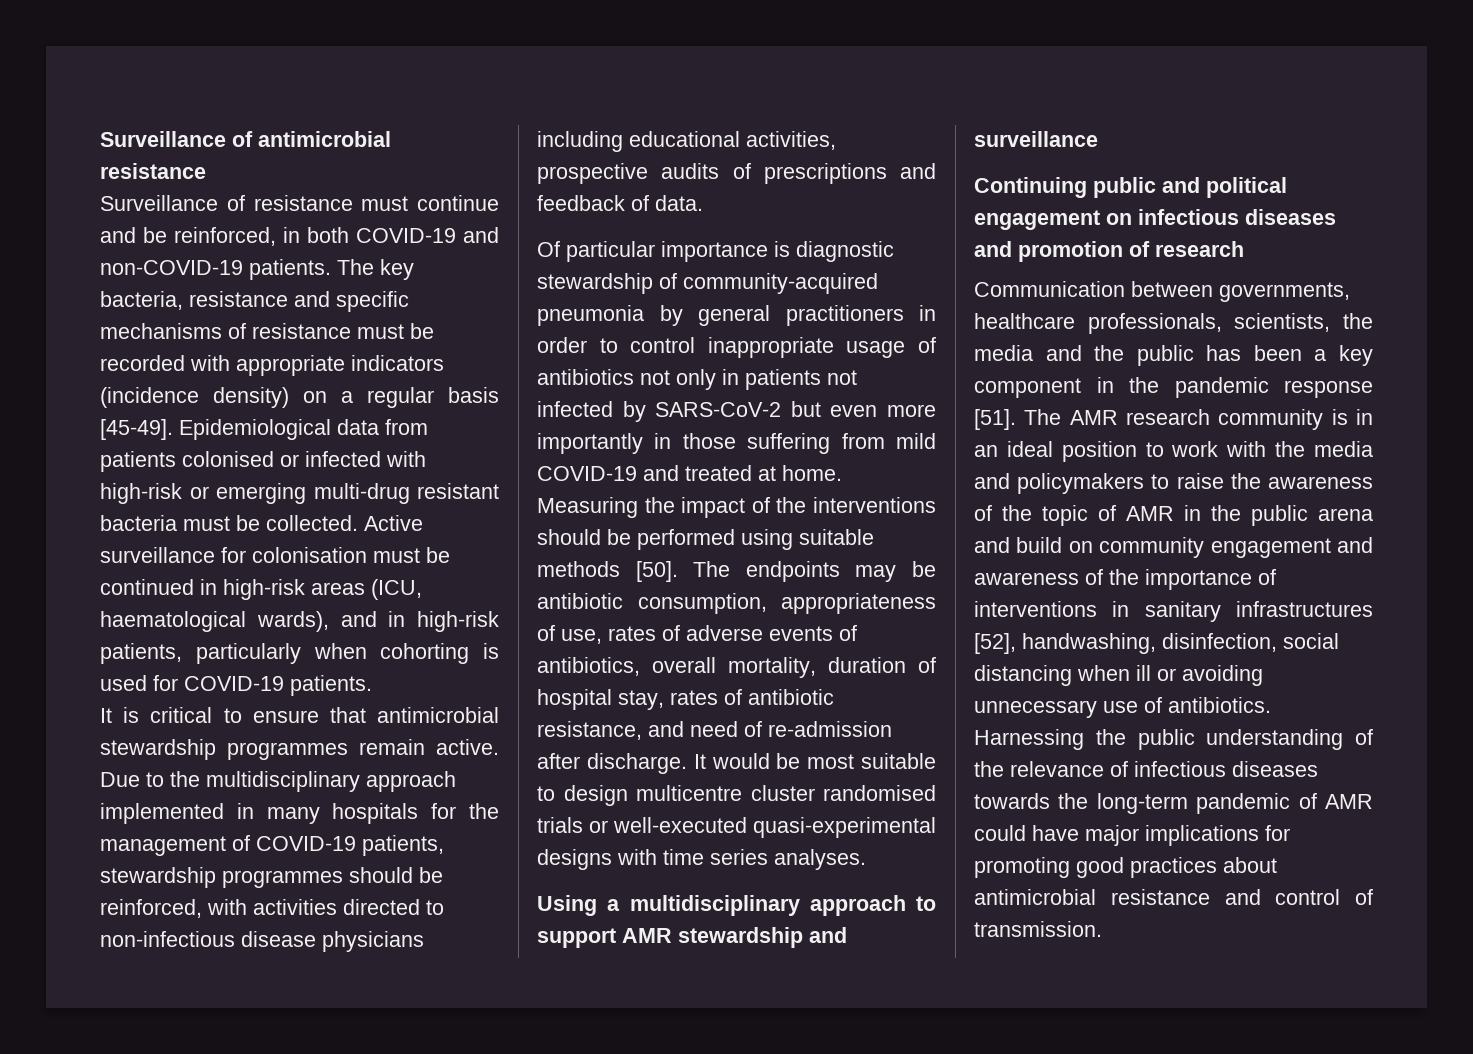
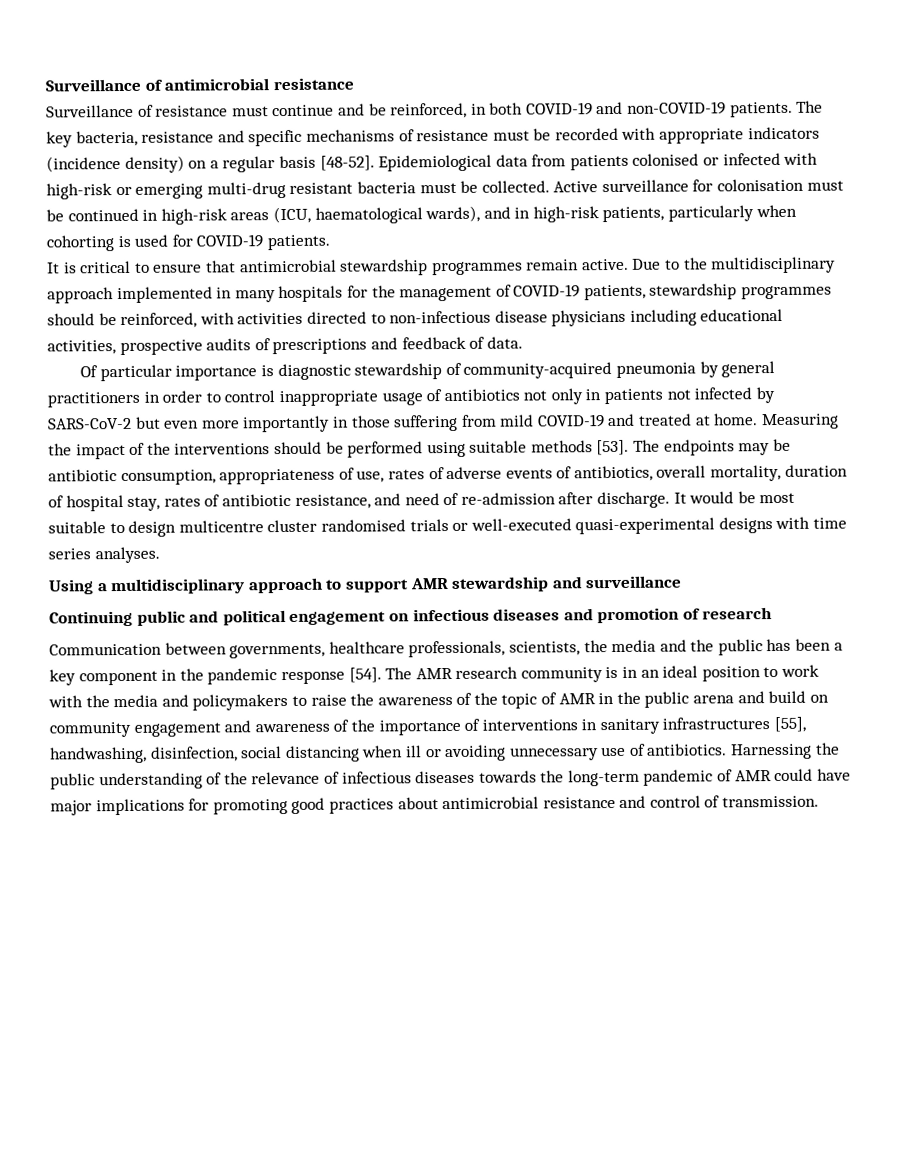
[100,419,173,440] [45-49]. -> [319,155,375,171] [48-52].
[635,561,678,582] [50]. -> [596,439,630,456] [53].
[974,409,1016,430] [51]. -> [348,667,382,683] [54].
[974,633,1016,654] [52], -> [774,716,807,733] [55],

